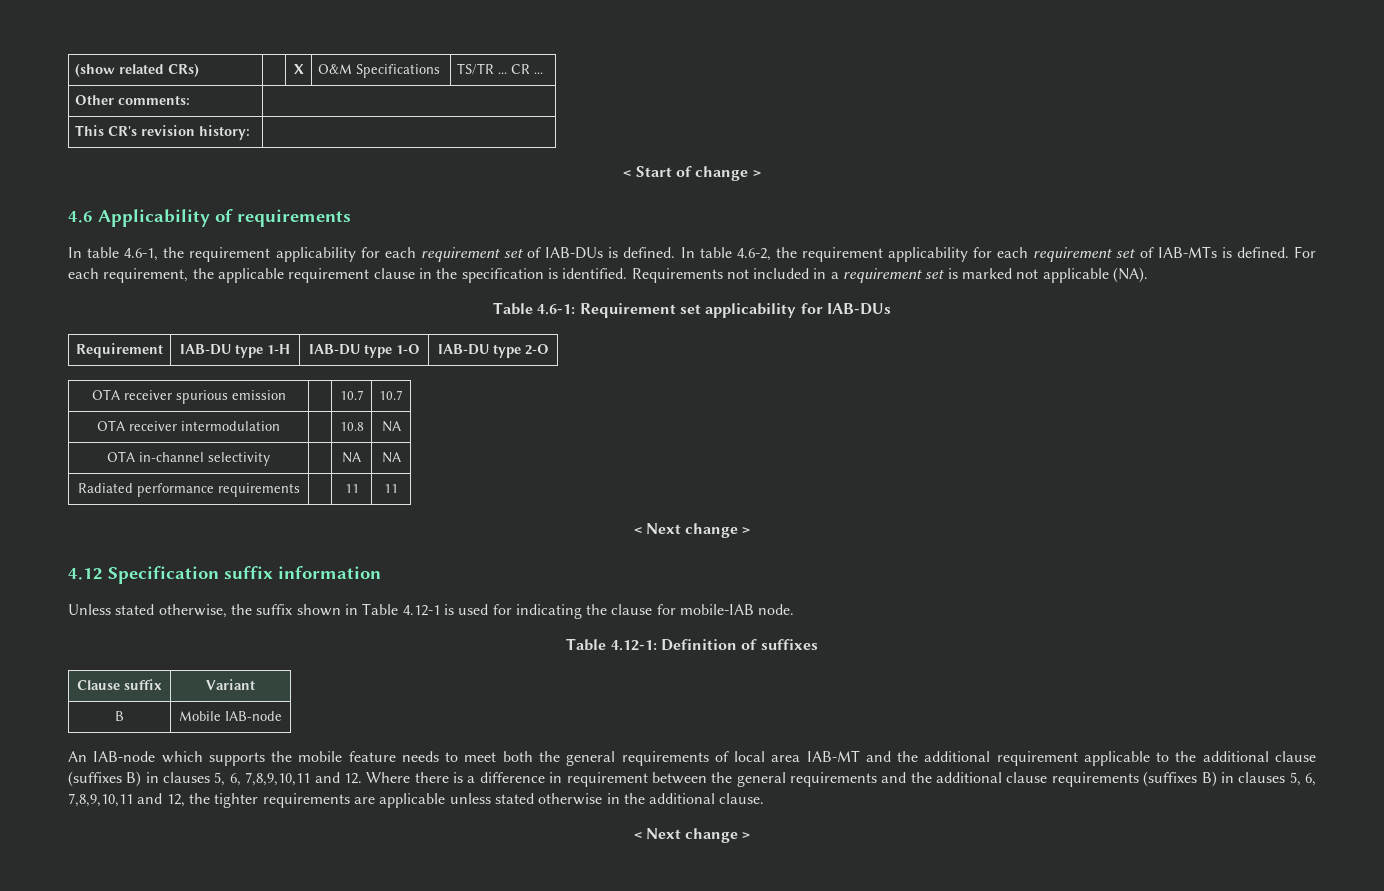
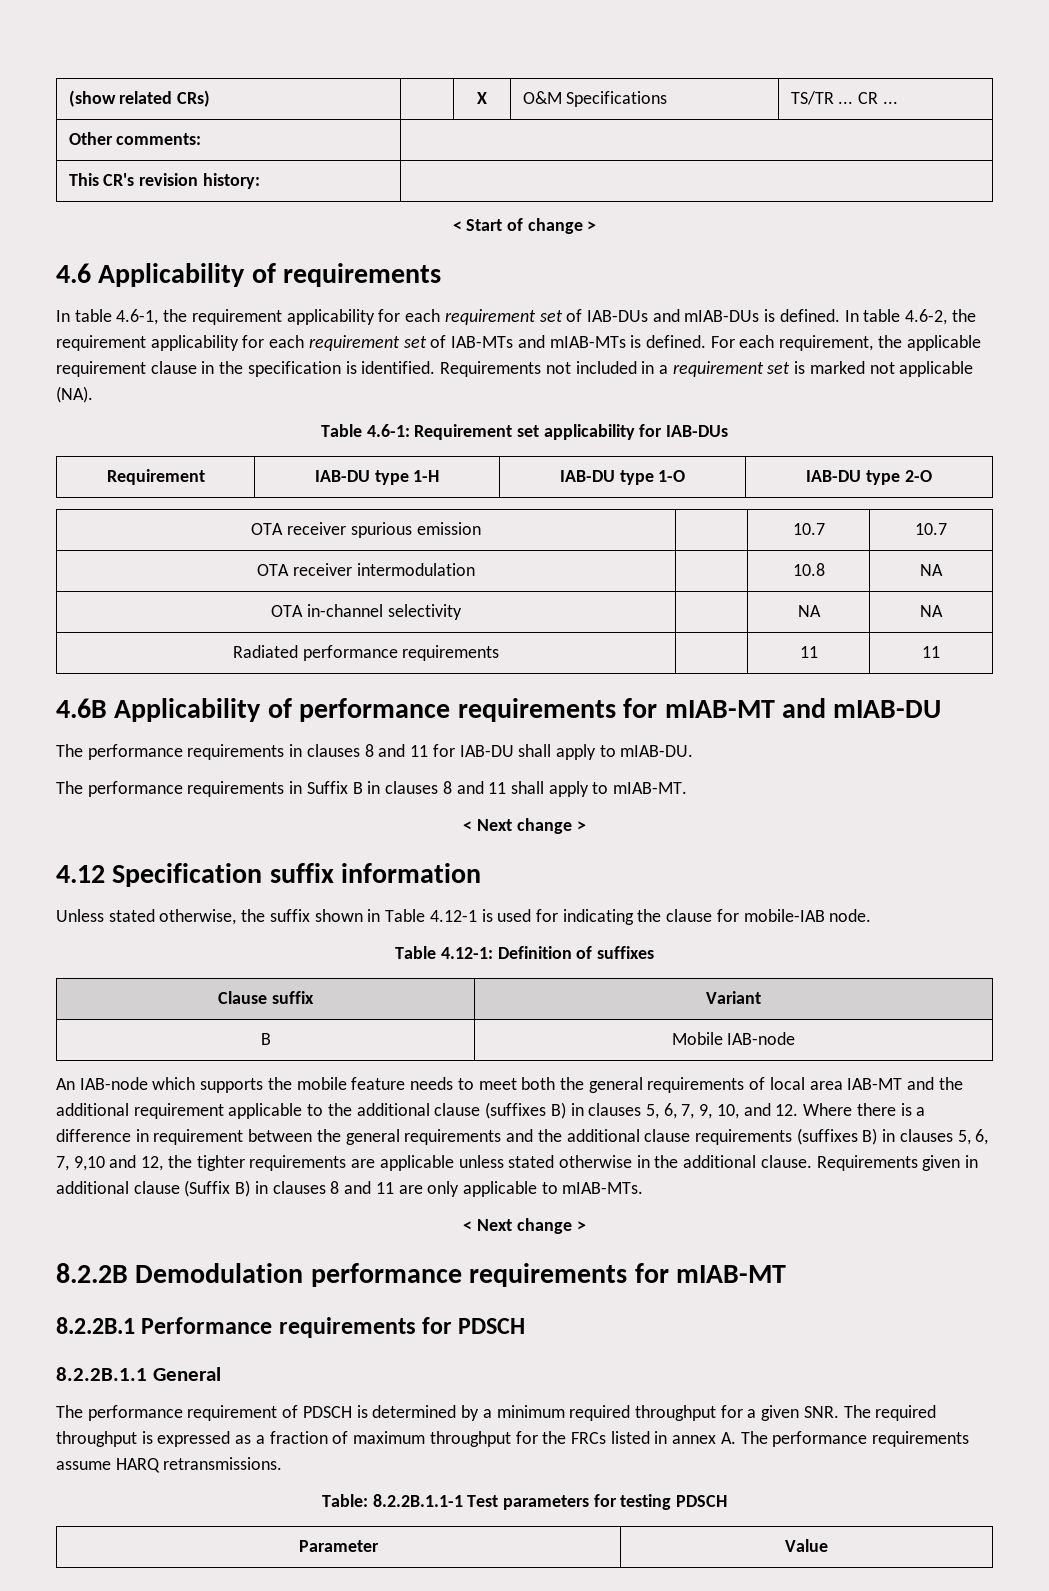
(604, 253) none -> [652,309,760,322] and mIAB-DUs
(1217, 252) none -> [517,335,626,348] and mIAB-MTs
(398, 488) none -> [56,698,942,722] [56,744,694,760] [56,781,688,797] // 4.6B Applicability of performance requirements for mIAB-MT and mIAB-DU // The performance requirements in clauses 8 and 11 for IAB-DU shall apply to mIAB-DU. // The performance requirements in Suffix B in clauses 8 and 11 shall apply to mIAB-MT.
[245,772,311,786] 7,8,9,10,11 -> [681,1104,739,1119] 7, 9, 10,
[68,793,133,807] 7,8,9,10,11 -> [56,1156,105,1171] 7, 9,10
[633,828,751,843] // < Next change > -> [816,1155,979,1171] [56,1180,644,1197] [463,1218,586,1234] [56,1263,787,1287] [56,1317,526,1338] [56,1367,221,1381] [56,1405,937,1421] [56,1431,970,1447] [56,1457,283,1473] [321,1494,728,1510] [299,1540,379,1552] [785,1539,828,1552] Requirements given in additional clause (Suffix B) in clauses 8 and 11 are only applicable to mIAB-MTs. // < Next change > // 8.2.2B Demodulation performance requirements for mIAB-MT // 8.2.2B.1 Performance requirements for PDSCH // 8.2.2B.1.1 General // The performance requirement of PDSCH is determined by a minimum required throughput for a given SNR. The required throughput is expressed as a fraction of maximum throughput for the FRCs listed in annex A. The performance requirements assume HARQ retransmissions. // Table: 8.2.2B.1.1-1 Test parameters for testing PDSCH // Parameter | Value

